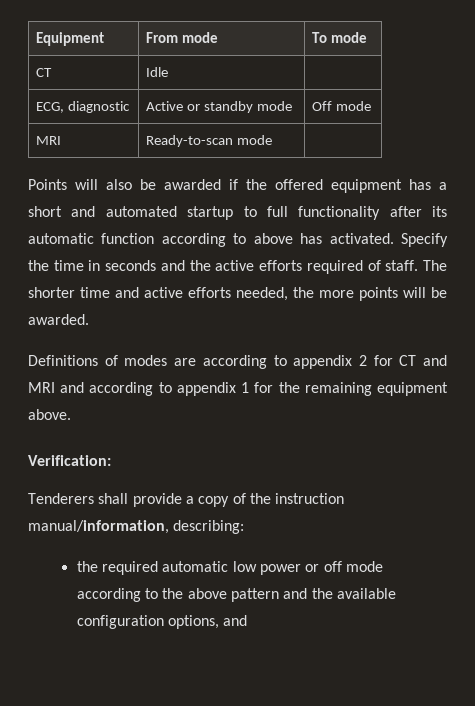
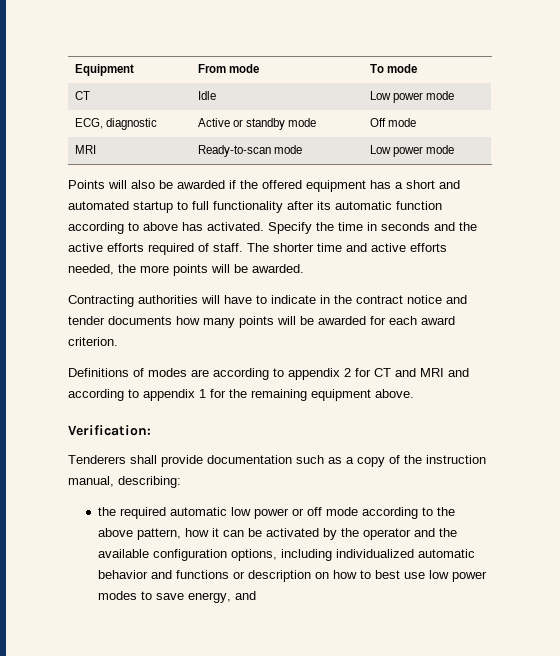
(168, 72) none -> [370,91,455,103] Low power mode
(272, 140) none -> [370,145,455,157] Low power mode
(89, 319) none -> [68,295,467,307] [68,316,455,328] [68,337,118,346] // Contracting authorities will have to indicate in the contract notice and tender documents how many points will be awarded for each award criterion.
(182, 500) none -> [207,455,342,464] documentation such as
[28,520,169,534] manual/information, -> [68,476,114,487] manual,
[231,588,280,602] pattern -> [136,528,411,540] pattern, how it can be activated by the operator
(220, 622) none -> [280,549,475,561] [97,570,487,582] [97,591,231,603] including individualized automatic behavior and functions or description on how to best use low power modes to save energy,

